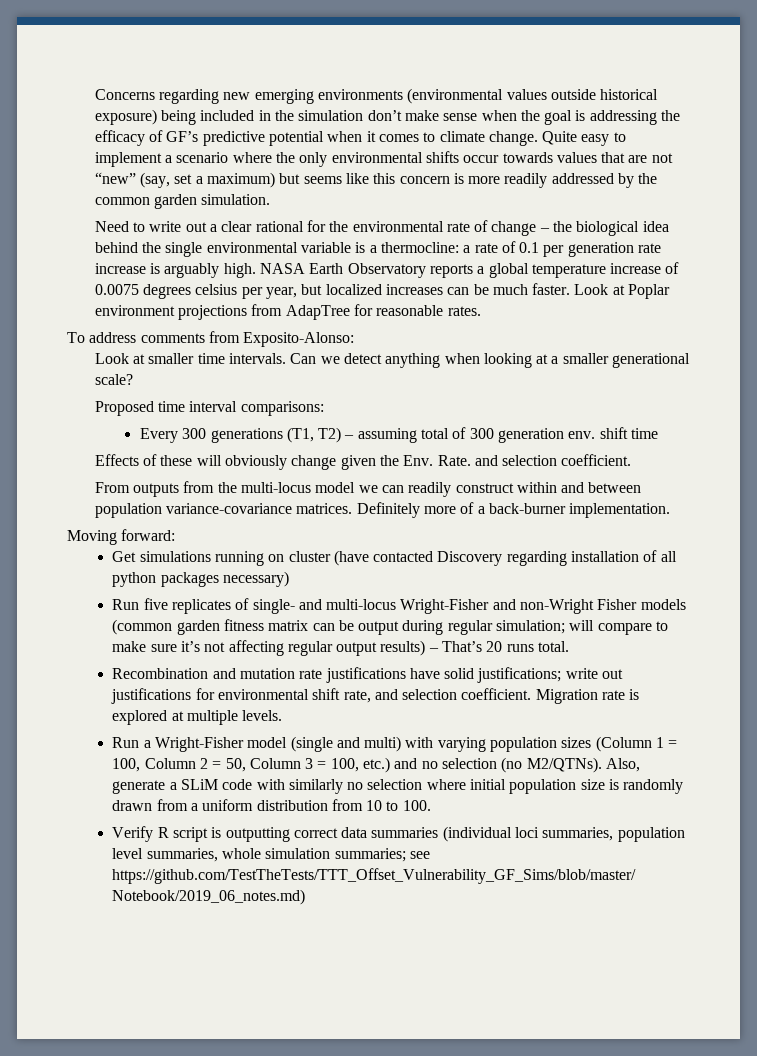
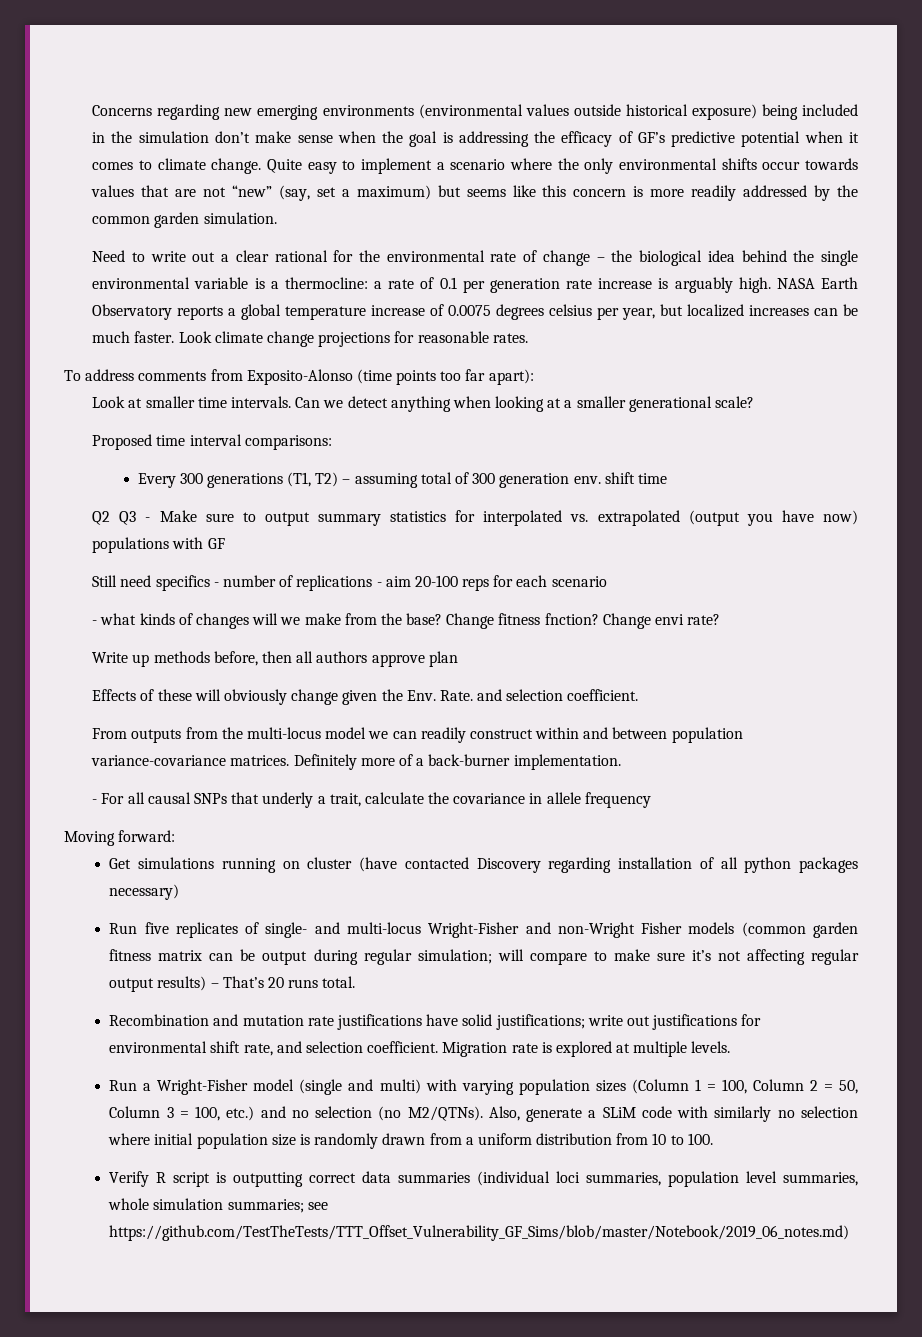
[612,284,671,299] [94,304,350,320] at Poplar environment projections from AdapTree -> [214,331,391,347] climate change projections
[243,332,355,347] Exposito-Alonso: -> [246,369,534,385] Exposito-Alonso (time points too far apart):
(659, 433) none -> [92,510,859,526] [92,537,225,553] [92,575,607,591] [92,613,721,629] [92,651,458,667] // Q2 Q3 - Make sure to output summary statistics for interpolated vs. extrapolated (output you have now) populations with GF // Still need specifics - number of replications - aim 20-100 reps for each scenario // - what kinds of changes will we make from the base? Change fitness fnction? Change envi rate? // Write up methods before, then all authors approve plan
(671, 510) none -> [92,792,651,808] // - For all causal SNPs that underly a trait, calculate the covariance in allele frequency

